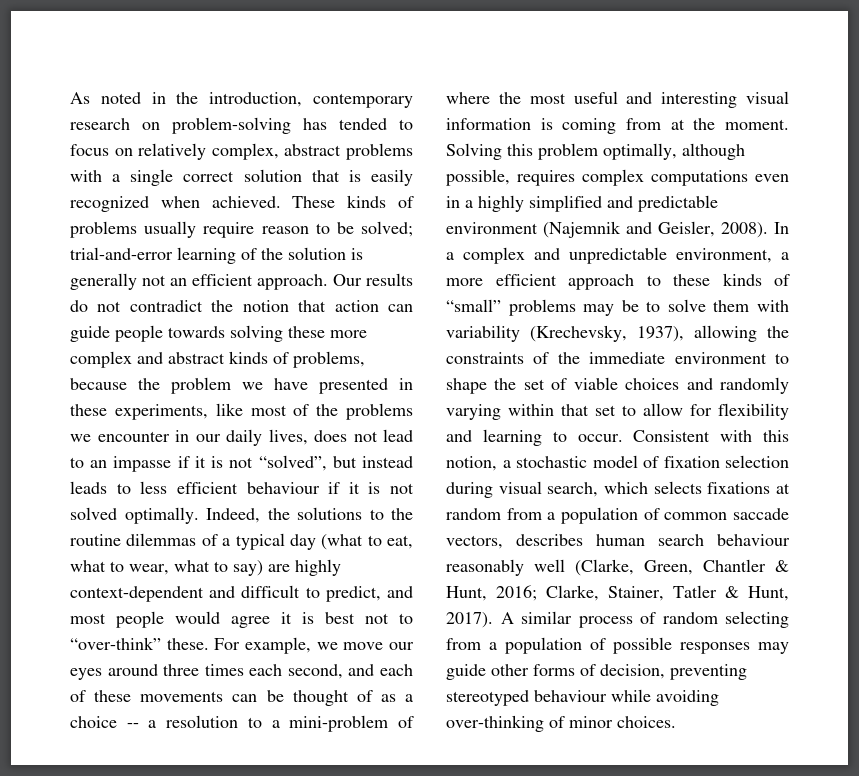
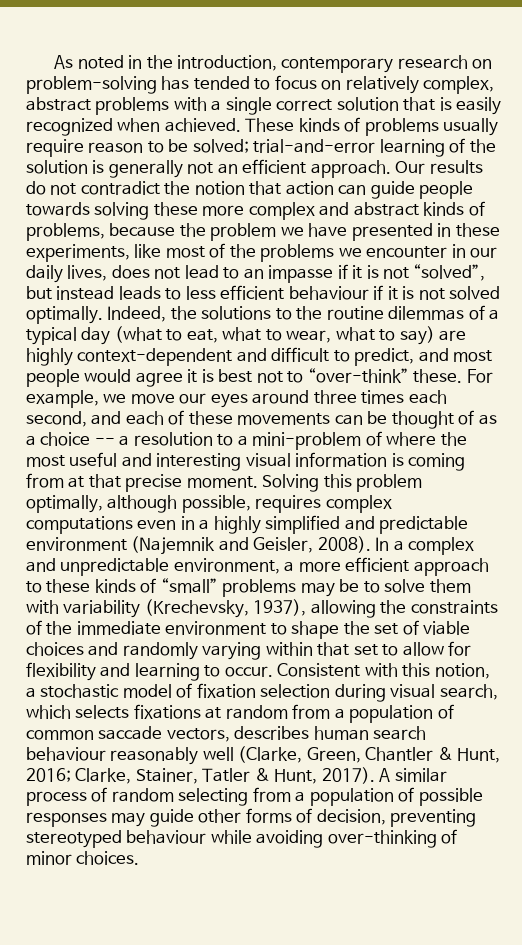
[693,118,716,130] the -> [88,474,183,492] that precise

